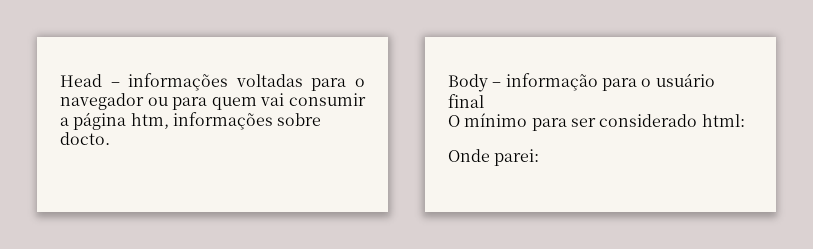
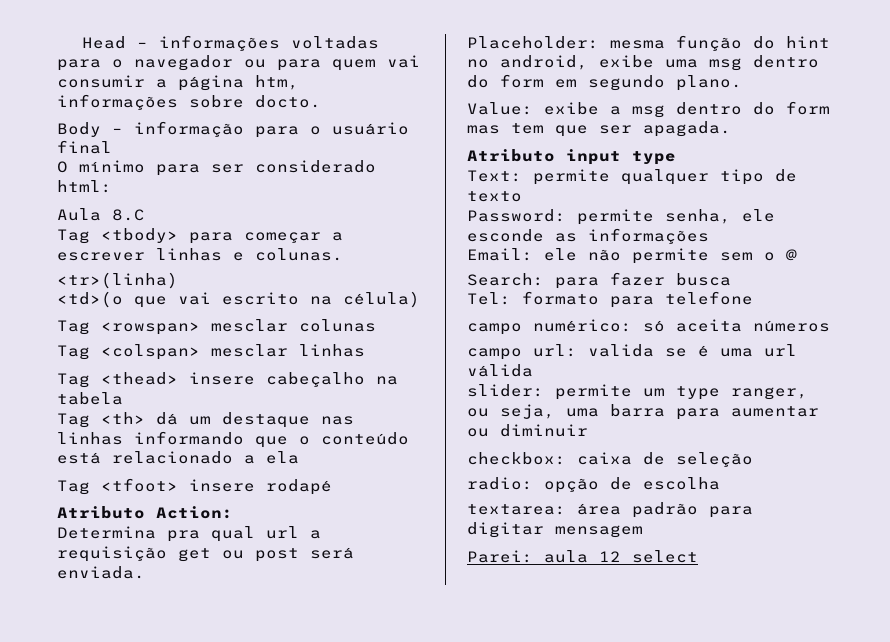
[448,149,540,166] Onde parei: -> [57,208,145,221] [57,228,343,244] [57,248,343,261] [57,272,178,289] [57,291,420,308] [57,319,376,335] [57,344,365,360] [57,372,398,388] [57,392,123,405] [57,412,354,428] [57,431,409,448] [57,451,299,464] [57,478,332,495] [57,506,233,519] [57,526,321,542] [57,546,354,562] [57,566,145,579] [467,35,830,51] [467,55,819,71] [467,74,742,91] [467,101,830,118] [467,121,731,137] [467,149,676,165] [467,169,797,185] [467,191,522,202] [467,209,775,225] [467,228,709,244] [467,248,797,264] [467,272,731,289] [467,291,753,308] [467,319,830,335] [467,344,797,360] [467,364,533,377] [467,384,808,400] [467,404,819,420] [467,424,588,437] [467,452,753,467] [467,477,720,493] [467,502,753,518] [467,522,643,538] [467,550,698,563] Aula 8.C // Tag <tbody> para começar a escrever linhas e colunas. // <tr>(linha) // <td>(o que vai escrito na célula) // Tag <rowspan> mesclar colunas // Tag <colspan> mesclar linhas // Tag <thead> insere cabeçalho na tabela // Tag <th> dá um destaque nas linhas informando que o conteúdo está relacionado a ela // Tag <tfoot> insere rodapé // Atributo Action: // Determina pra qual url a requisição get ou post será enviada. // Placeholder: mesma função do hint no android, exibe uma msg dentro do form em segundo plano. // Value: exibe a msg dentro do form mas tem que ser apagada. // Atributo input type // Text: permite qualquer tipo de texto // Password: permite senha, ele esconde as informações // Email: ele não permite sem o @ // Search: para fazer busca // Tel: formato para telefone // campo numérico: só aceita números // campo url: valida se é uma url válida // slider: permite um type ranger, ou seja, uma barra para aumentar ou diminuir // checkbox: caixa de seleção // radio: opção de escolha // textarea: área padrão para digitar mensagem // Parei: aula 12 select

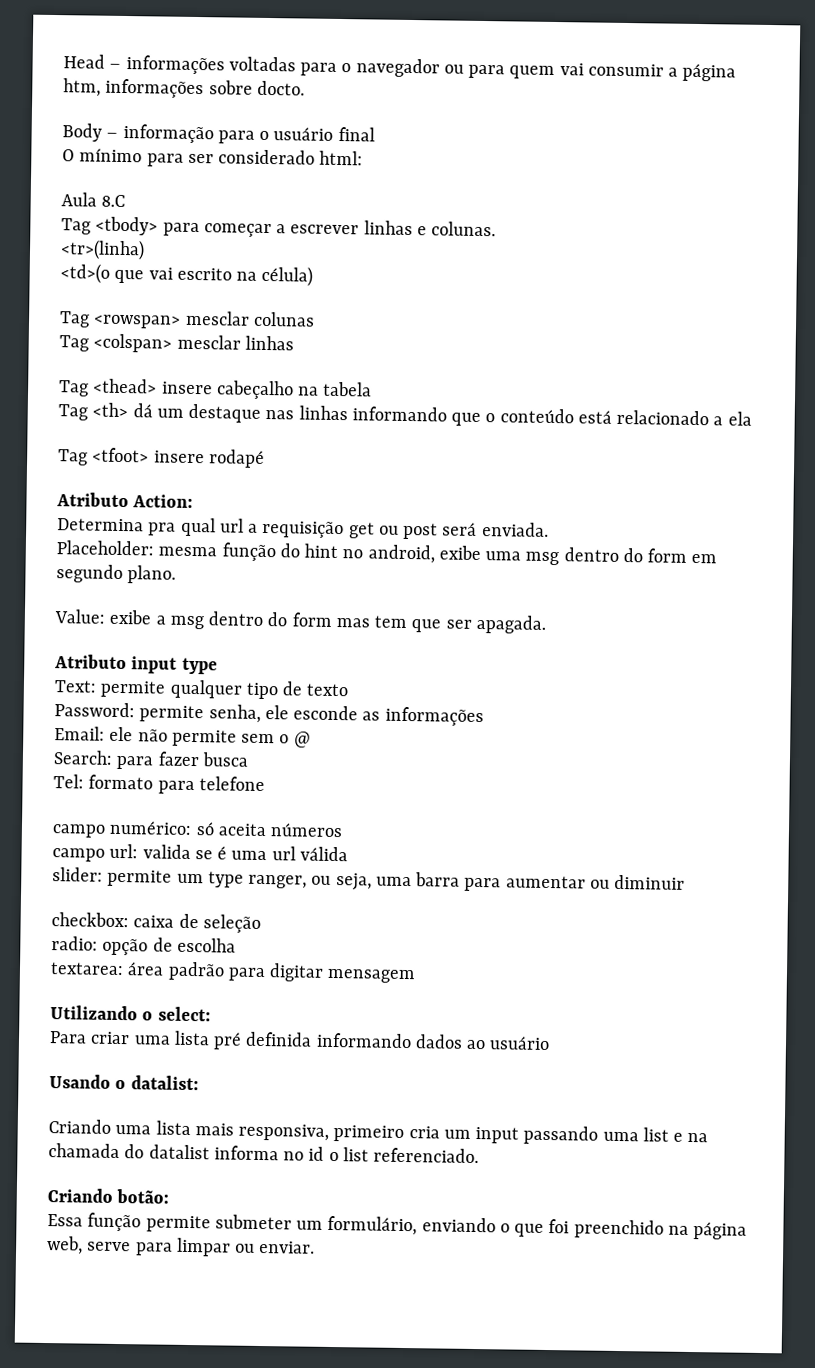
[467,550,698,563] Parei: aula 12 select -> [50,1005,211,1022] [49,1030,551,1051] [49,1074,199,1091] [48,1119,709,1145] [48,1143,480,1164] [47,1188,170,1204] [47,1212,748,1240] [47,1236,316,1257] Utilizando o select: // Para criar uma lista pré definida informando dados ao usuário // Usando o datalist: // Criando uma lista mais responsiva, primeiro cria um input passando uma list e na chamada do datalist informa no id o list referenciado. // Criando botão: // Essa função permite submeter um formulário, enviando o que foi preenchido na página web, serve para limpar ou enviar.

